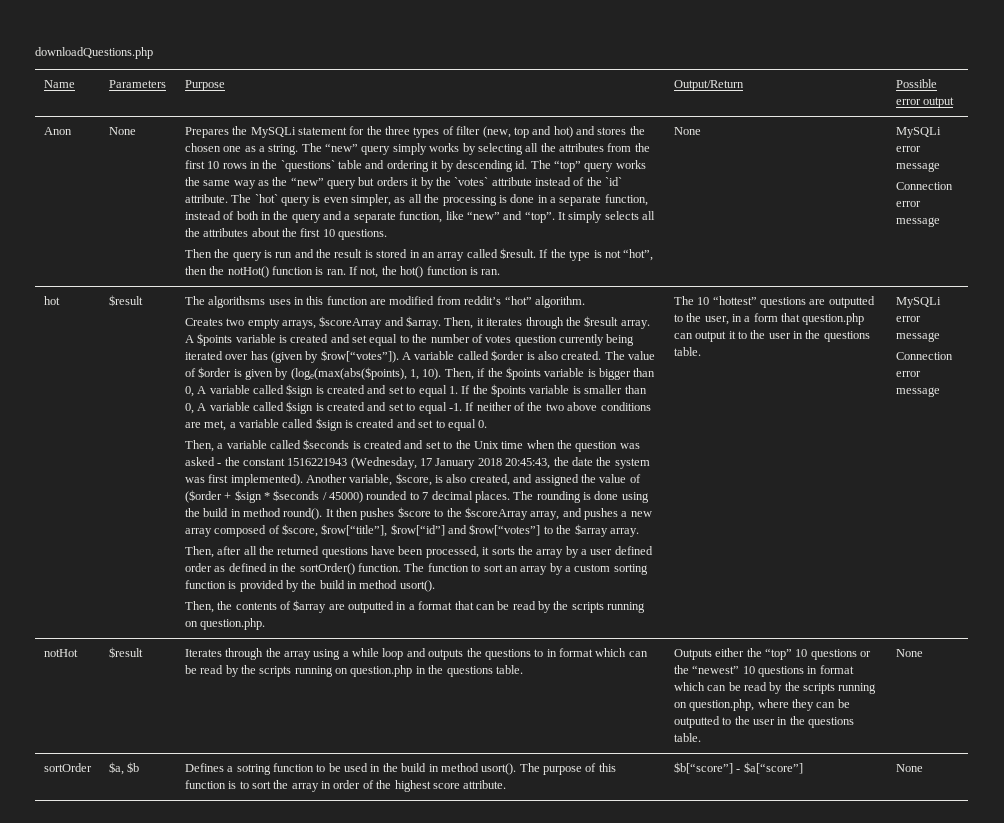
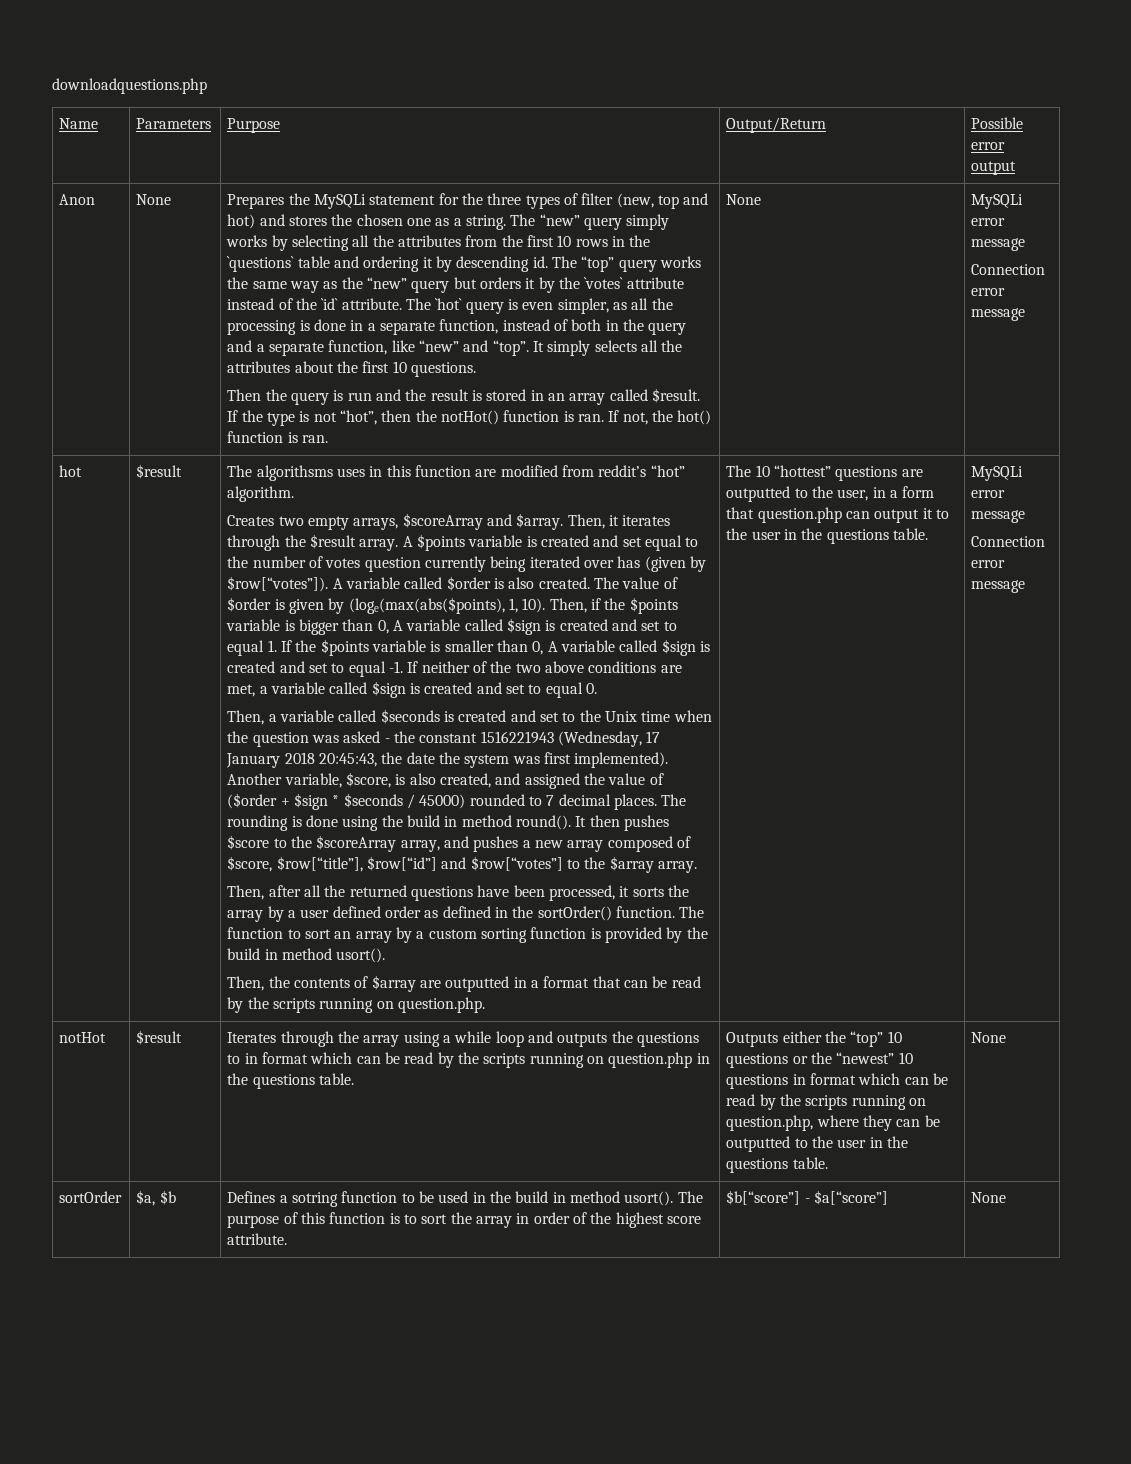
[35,47,153,59] downloadQuestions.php -> [52,78,207,94] downloadquestions.php

